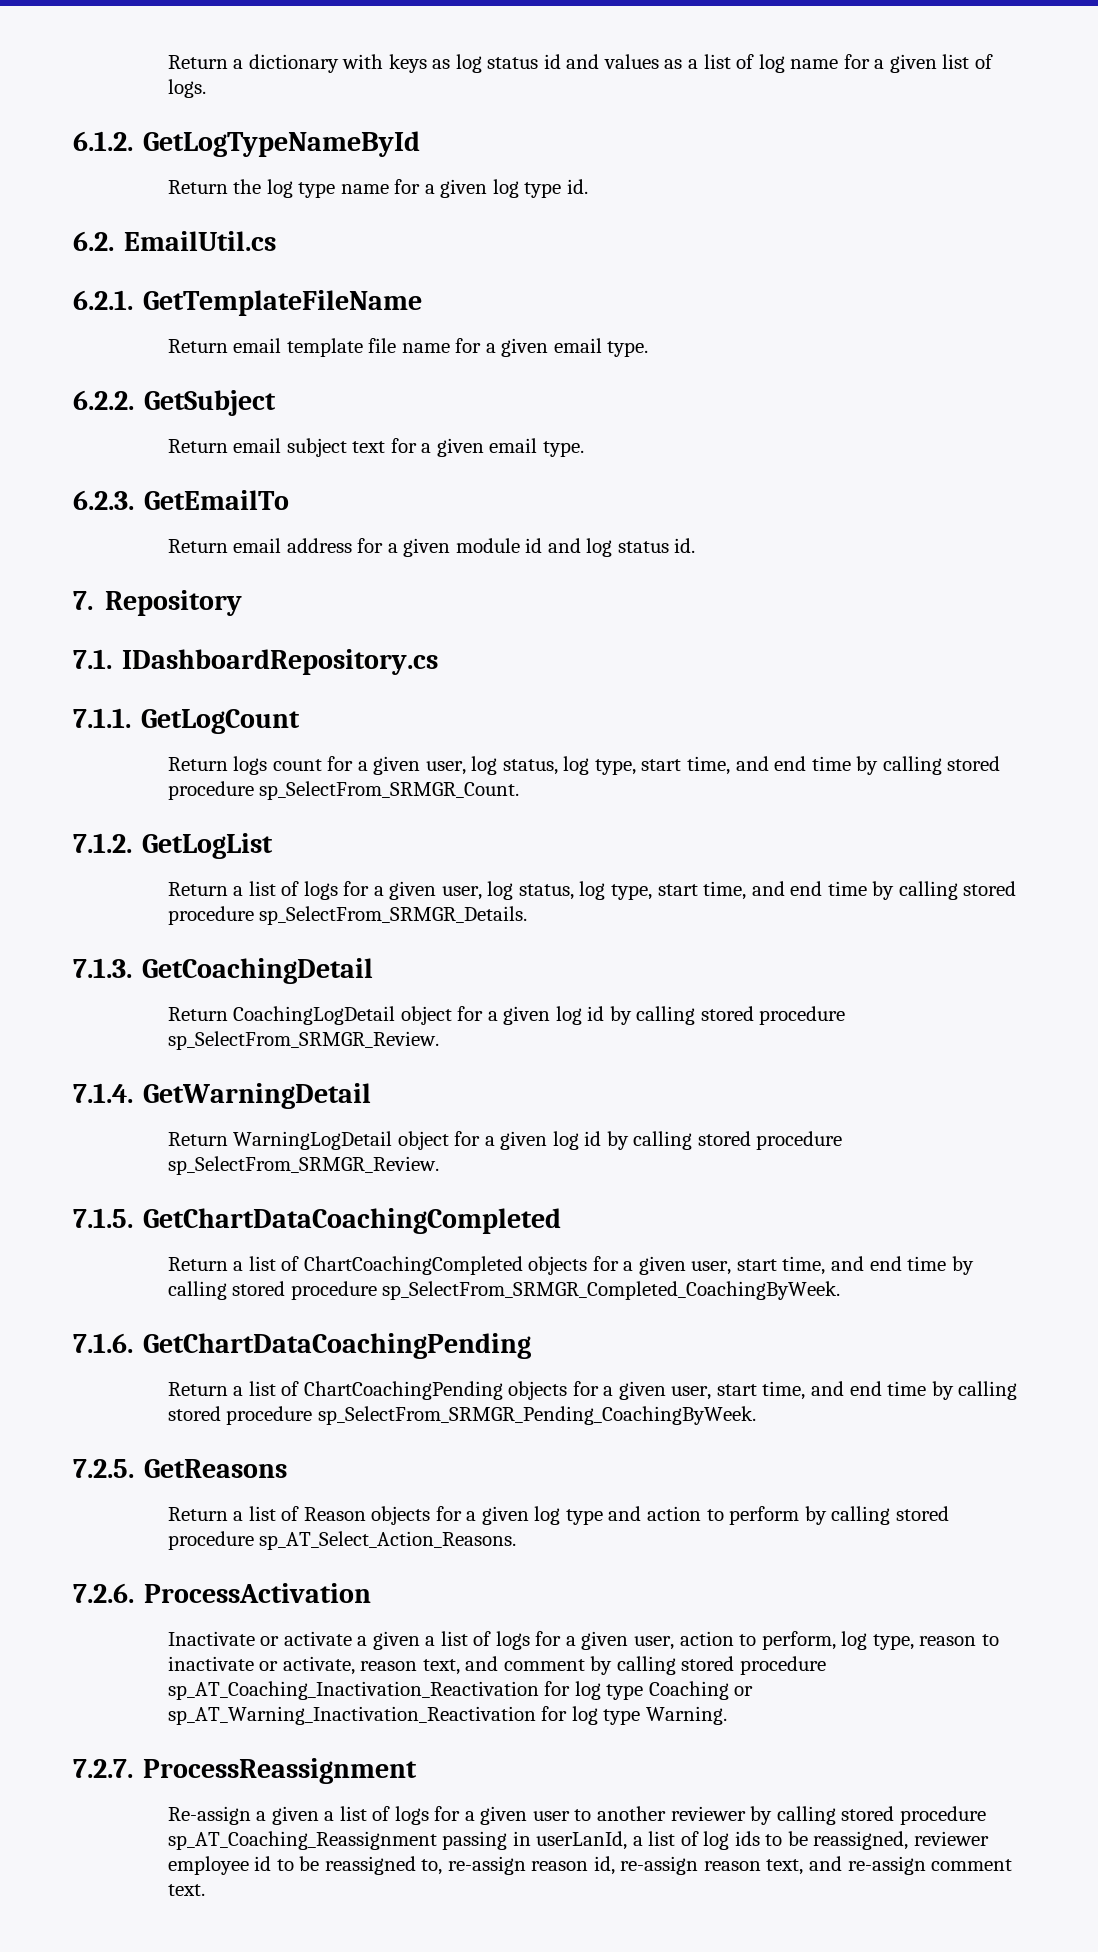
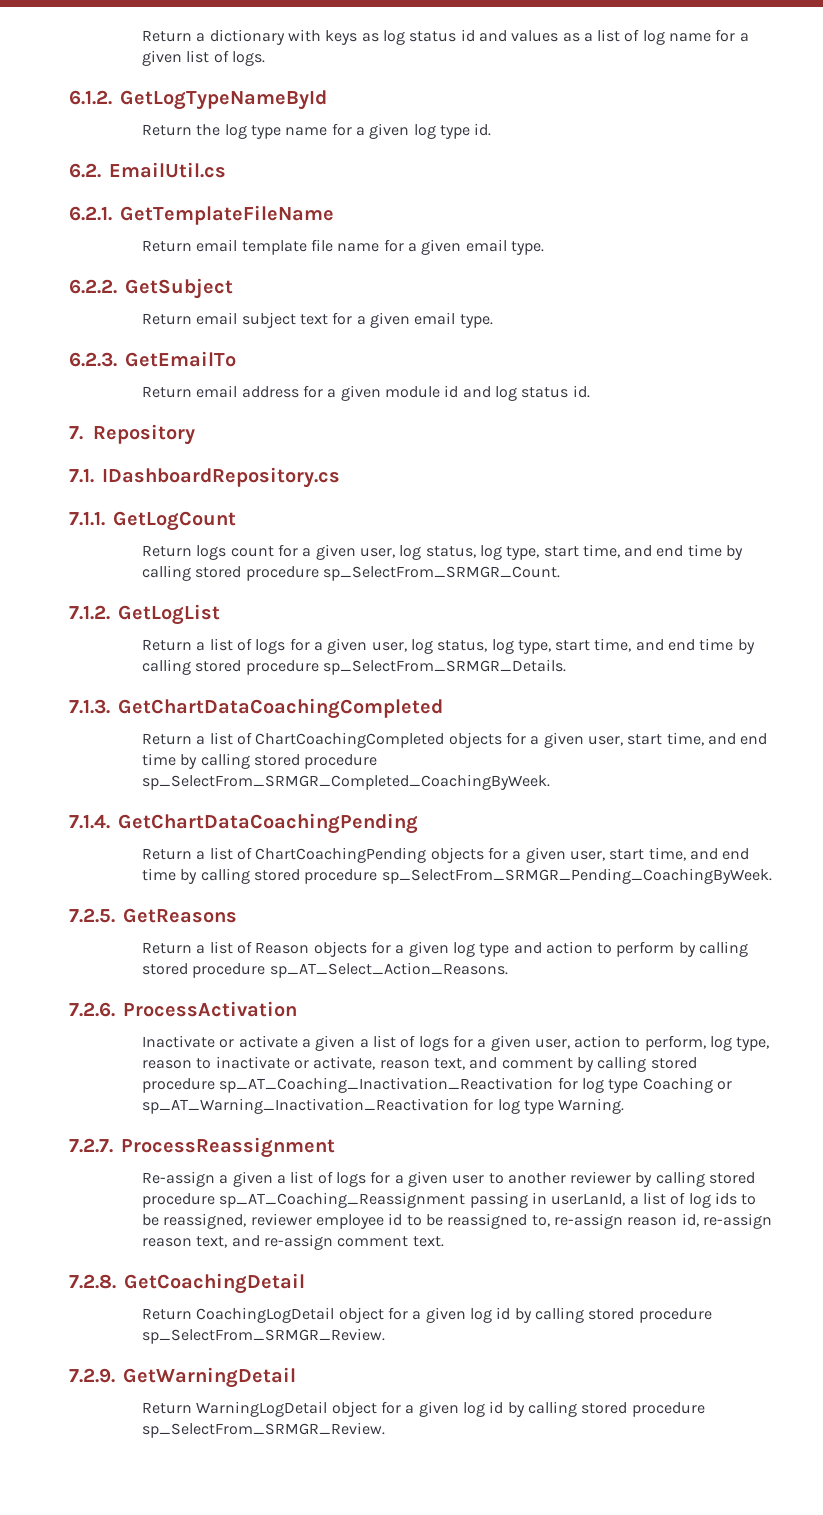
[142,958,374,984] [167,1006,846,1025] [167,1031,439,1050] [73,1083,372,1109] [167,1131,843,1150] [167,1156,439,1175] [73,1208,133,1228] GetCoachingDetail // Return CoachingLogDetail object for a given log id by calling stored procedure sp_SelectFrom_SRMGR_Review. // 7.1.4. GetWarningDetail // Return WarningLogDetail object for a given log id by calling stored procedure sp_SelectFrom_SRMGR_Review. // 7.1.5. -> (110, 706) none
[73,1333,133,1353] 7.1.6. -> [69,814,110,829] 7.1.4.
(205, 1890) none -> [69,1273,305,1294] [142,1307,712,1323] [142,1328,386,1344] [69,1367,296,1388] [142,1401,705,1417] [142,1422,386,1438] // 7.2.8. GetCoachingDetail // Return CoachingLogDetail object for a given log id by calling stored procedure sp_SelectFrom_SRMGR_Review. // 7.2.9. GetWarningDetail // Return WarningLogDetail object for a given log id by calling stored procedure sp_SelectFrom_SRMGR_Review.

